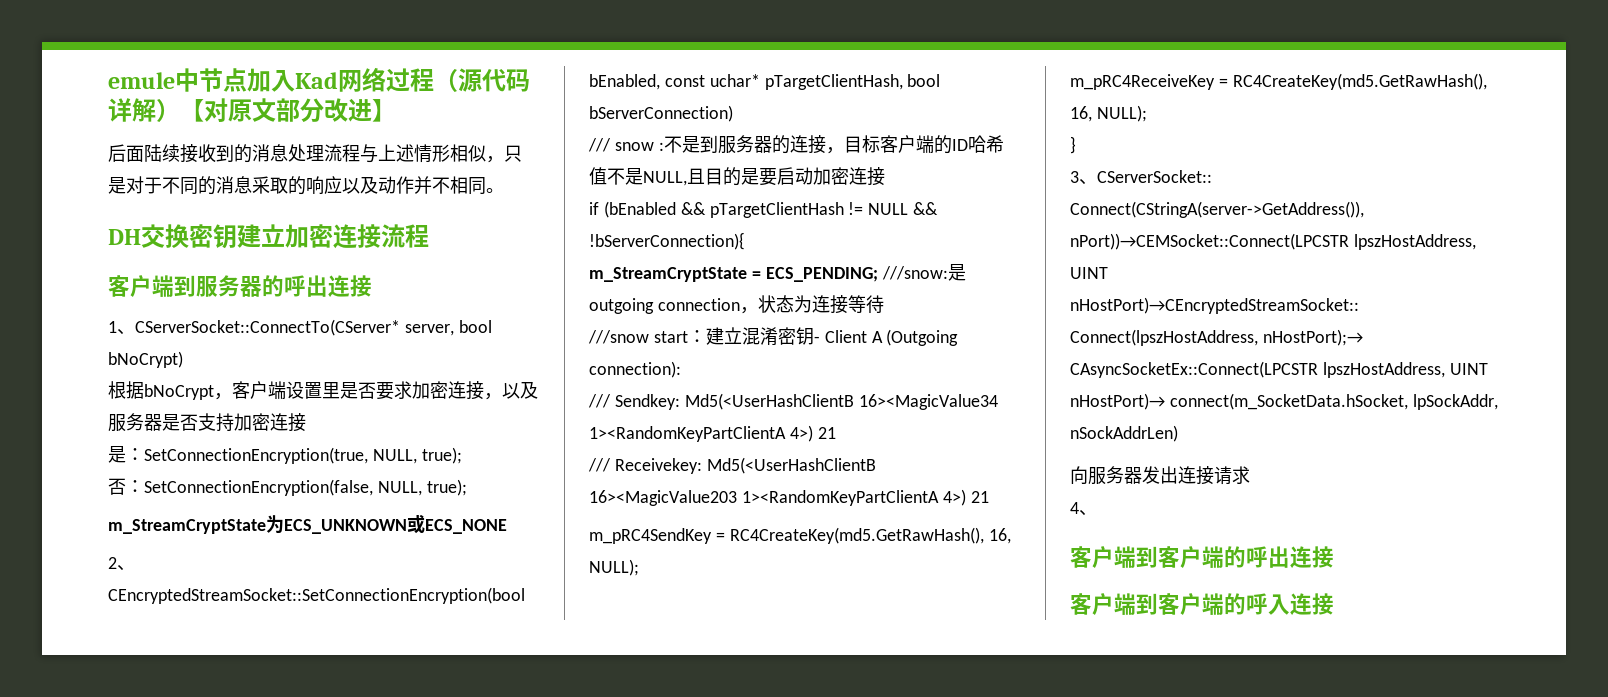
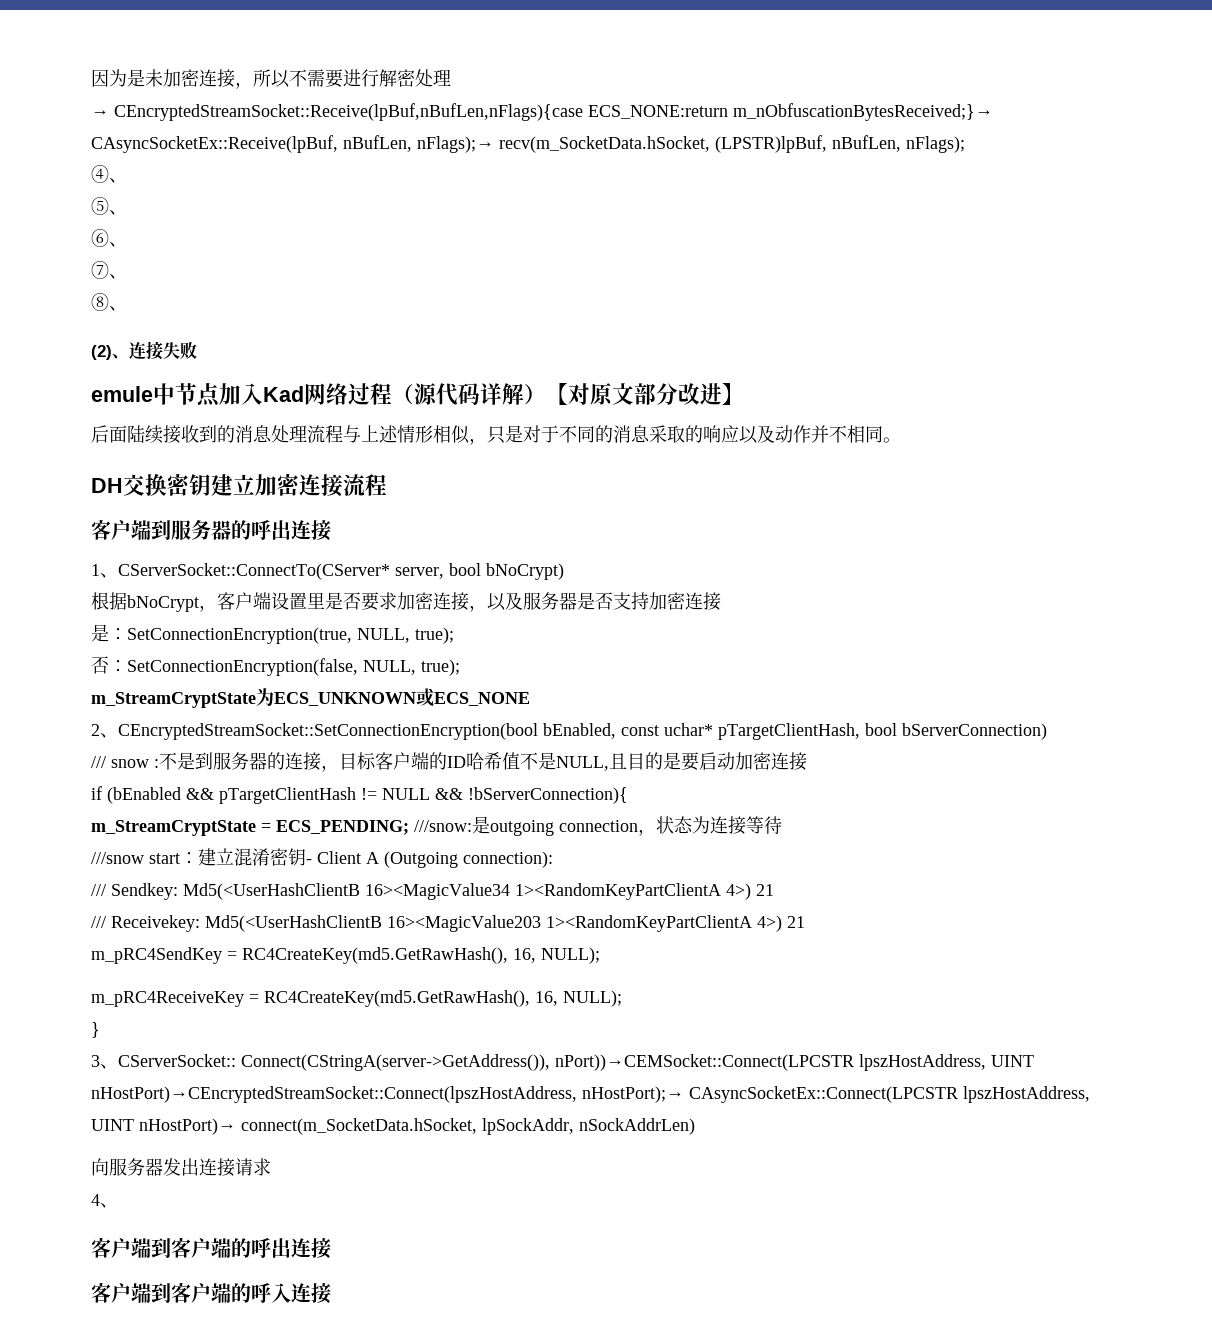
(108, 80) none -> [91,69,451,89] [91,103,993,121] [91,135,965,153] [91,165,127,183] [91,197,127,215] [91,229,127,247] [91,261,127,279] [91,293,127,311] [91,341,197,360] 因为是未加密连接，所以不需要进行解密处理 // → CEncryptedStreamSocket::Receive(lpBuf,nBufLen,nFlags){case ECS_NONE:return m_nObfuscationBytesReceived;}→ CAsyncSocketEx::Receive(lpBuf, nBufLen, nFlags);→ recv(m_SocketData.hSocket, (LPSTR)lpBuf, nBufLen, nFlags); // ④、 // ⑤、 // ⑥、 // ⑦、 // ⑧、 // (2)、连接失败 //

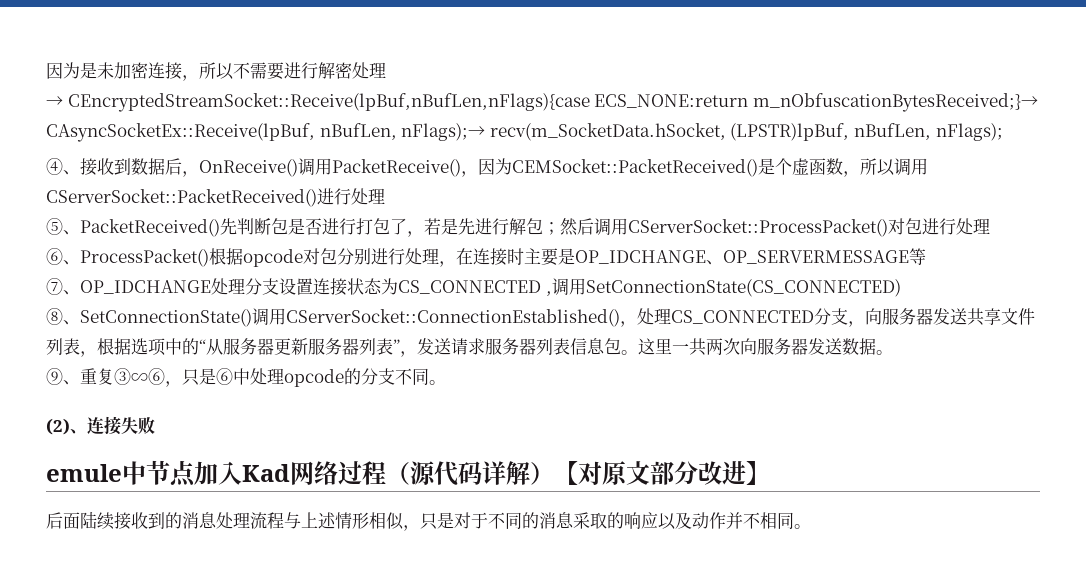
[91,197,127,215] [91,229,127,247] [91,261,127,279] [91,293,127,311] // ⑤、 // ⑥、 // ⑦、 // ⑧、 -> [80,158,928,177] [46,188,385,207] [46,218,990,237] [46,248,926,267] [46,278,901,297] [46,308,1035,327] [46,338,893,357] [46,368,446,387] 接收到数据后，OnReceive()调用PacketReceive()，因为CEMSocket::PacketReceived()是个虚函数，所以调用CServerSocket::PacketReceived()进行处理 // ⑤、PacketReceived()先判断包是否进行打包了，若是先进行解包；然后调用CServerSocket::ProcessPacket()对包进行处理 // ⑥、ProcessPacket()根据opcode对包分别进行处理，在连接时主要是OP_IDCHANGE、OP_SERVERMESSAGE等 // ⑦、OP_IDCHANGE处理分支设置连接状态为CS_CONNECTED ,调用SetConnectionState(CS_CONNECTED) // ⑧、SetConnectionState()调用CServerSocket::ConnectionEstablished()，处理CS_CONNECTED分支，向服务器发送共享文件列表，根据选项中的“从服务器更新服务器列表”，发送请求服务器列表信息包。这里一共两次向服务器发送数据。 // ⑨、重复③∽⑥，只是⑥中处理opcode的分支不同。
[91,473,387,497] [91,520,331,541] [91,563,564,580] [91,592,721,612] [91,624,454,644] [91,656,460,676] [91,688,530,708] [91,723,1047,740] [91,752,807,772] [91,786,628,804] [91,816,782,836] [91,848,553,868] [91,883,774,900] [91,915,805,932] [91,947,600,964] [91,990,622,1007] [91,1022,100,1038] [91,1054,1034,1071] [91,1086,1090,1103] [91,1118,695,1135] [91,1158,271,1177] [91,1194,118,1208] [91,1238,331,1259] [91,1283,331,1304] // DH交换密钥建立加密连接流程 // 客户端到服务器的呼出连接 // 1、CServerSocket::ConnectTo(CServer* server, bool bNoCrypt) // 根据bNoCrypt，客户端设置里是否要求加密连接，以及服务器是否支持加密连接 // 是：SetConnectionEncryption(true, NULL, true); // 否：SetConnectionEncryption(false, NULL, true); // m_StreamCryptState为ECS_UNKNOWN或ECS_NONE // 2、CEncryptedStreamSocket::SetConnectionEncryption(bool bEnabled, const uchar* pTargetClientHash, bool bServerConnection) // /// snow :不是到服务器的连接，目标客户端的ID哈希值不是NULL,且目的是要启动加密连接 // if (bEnabled && pTargetClientHash != NULL && !bServerConnection){ // m_StreamCryptState = ECS_PENDING; ///snow:是outgoing connection，状态为连接等待 // ///snow start：建立混淆密钥- Client A (Outgoing connection): // /// Sendkey: Md5(<UserHashClientB 16><MagicValue34 1><RandomKeyPartClientA 4>) 21 // /// Receivekey: Md5(<UserHashClientB 16><MagicValue203 1><RandomKeyPartClientA 4>) 21 // m_pRC4SendKey = RC4CreateKey(md5.GetRawHash(), 16, NULL); // m_pRC4ReceiveKey = RC4CreateKey(md5.GetRawHash(), 16, NULL); // } // 3、CServerSocket:: Connect(CStringA(server->GetAddress()), nPort))→CEMSocket::Connect(LPCSTR lpszHostAddress, UINT nHostPort)→CEncryptedStreamSocket::Connect(lpszHostAddress, nHostPort);→ CAsyncSocketEx::Connect(LPCSTR lpszHostAddress, UINT nHostPort)→ connect(m_SocketData.hSocket, lpSockAddr, nSockAddrLen) // 向服务器发出连接请求 // 4、 // 客户端到客户端的呼出连接 // 客户端到客户端的呼入连接 -> (811, 526) none

